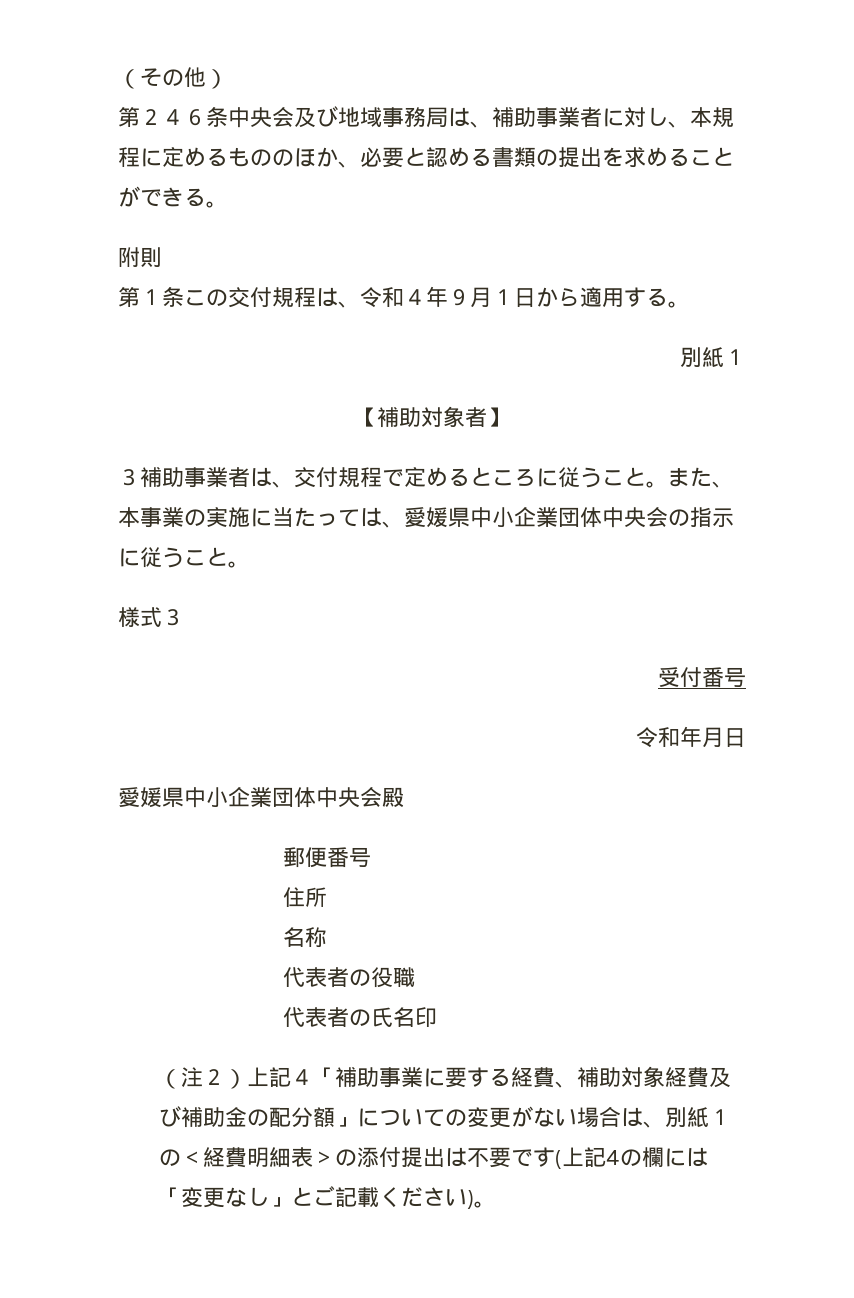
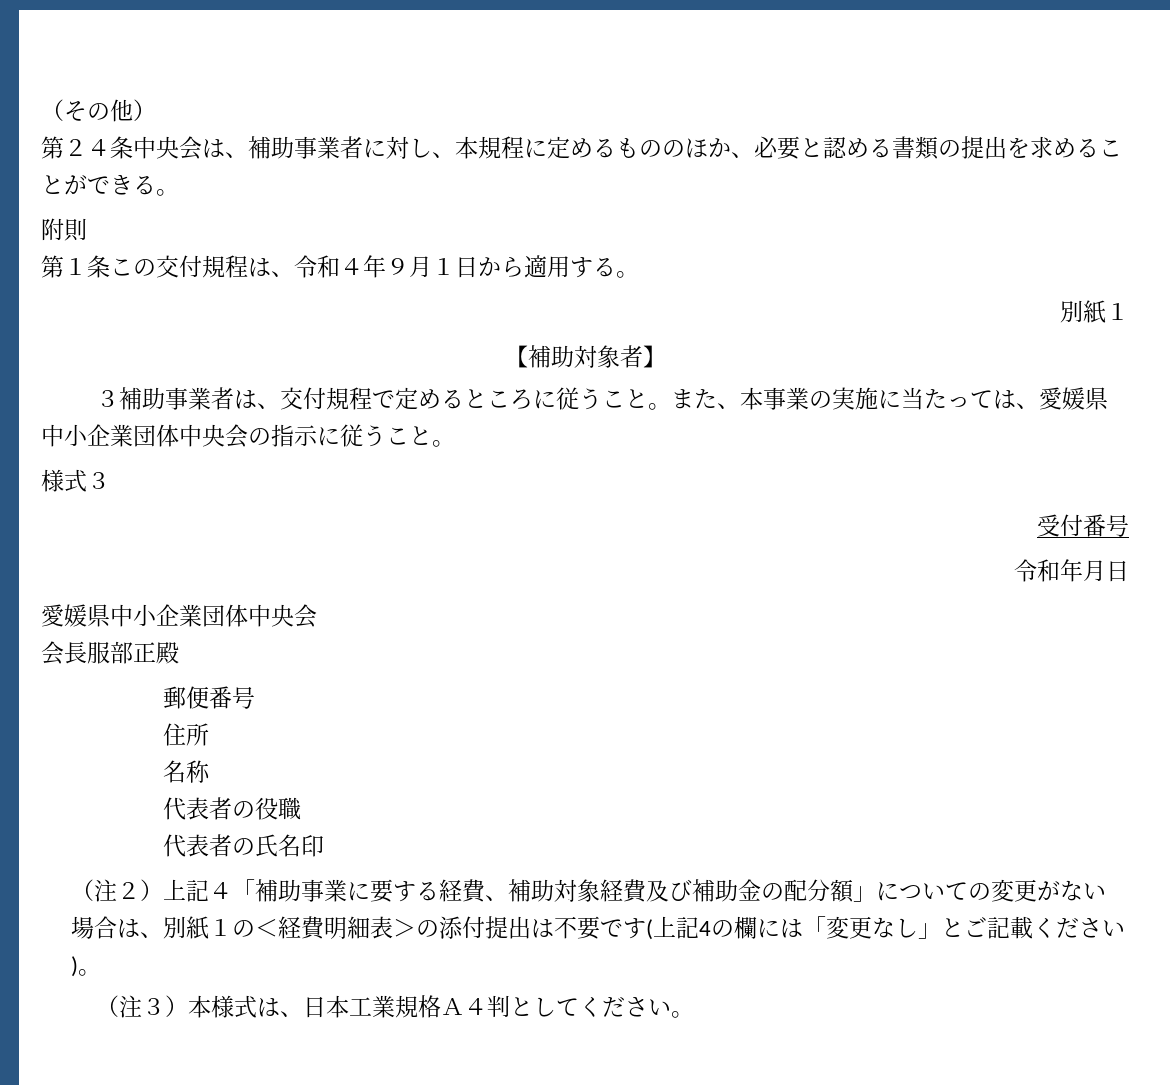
[184,109,206,126] ６ -> (110, 147) none
[294,106,448,128] 及び地域事務局 -> (202, 148) none
(382, 797) none -> [41,641,156,665] // 会長服部正
(497, 1204) none -> [95,995,694,1018] // （注３）本様式は、日本工業規格Ａ４判としてください。

